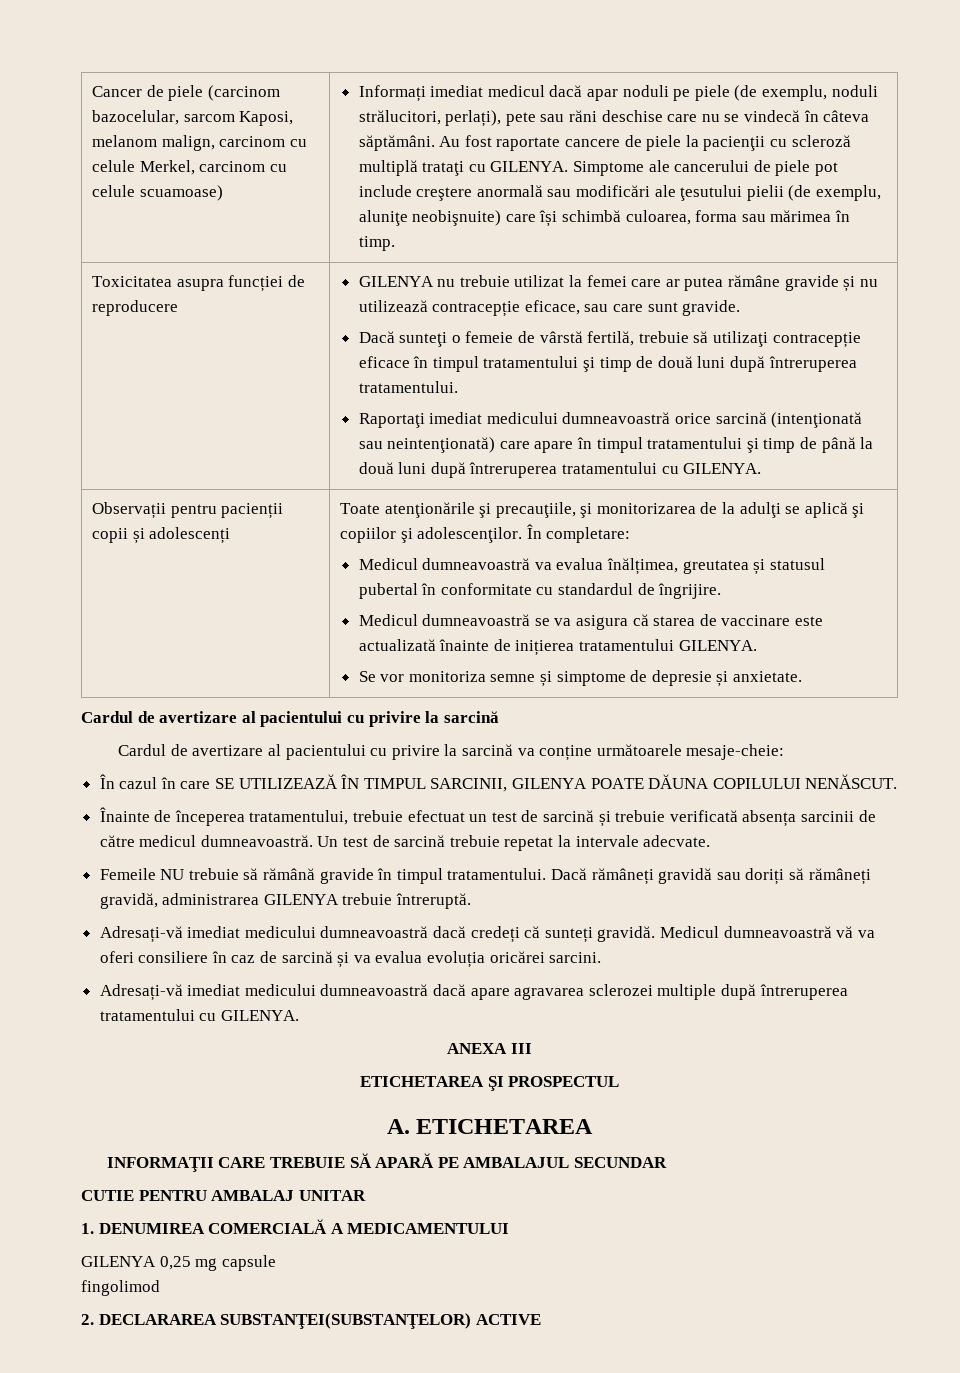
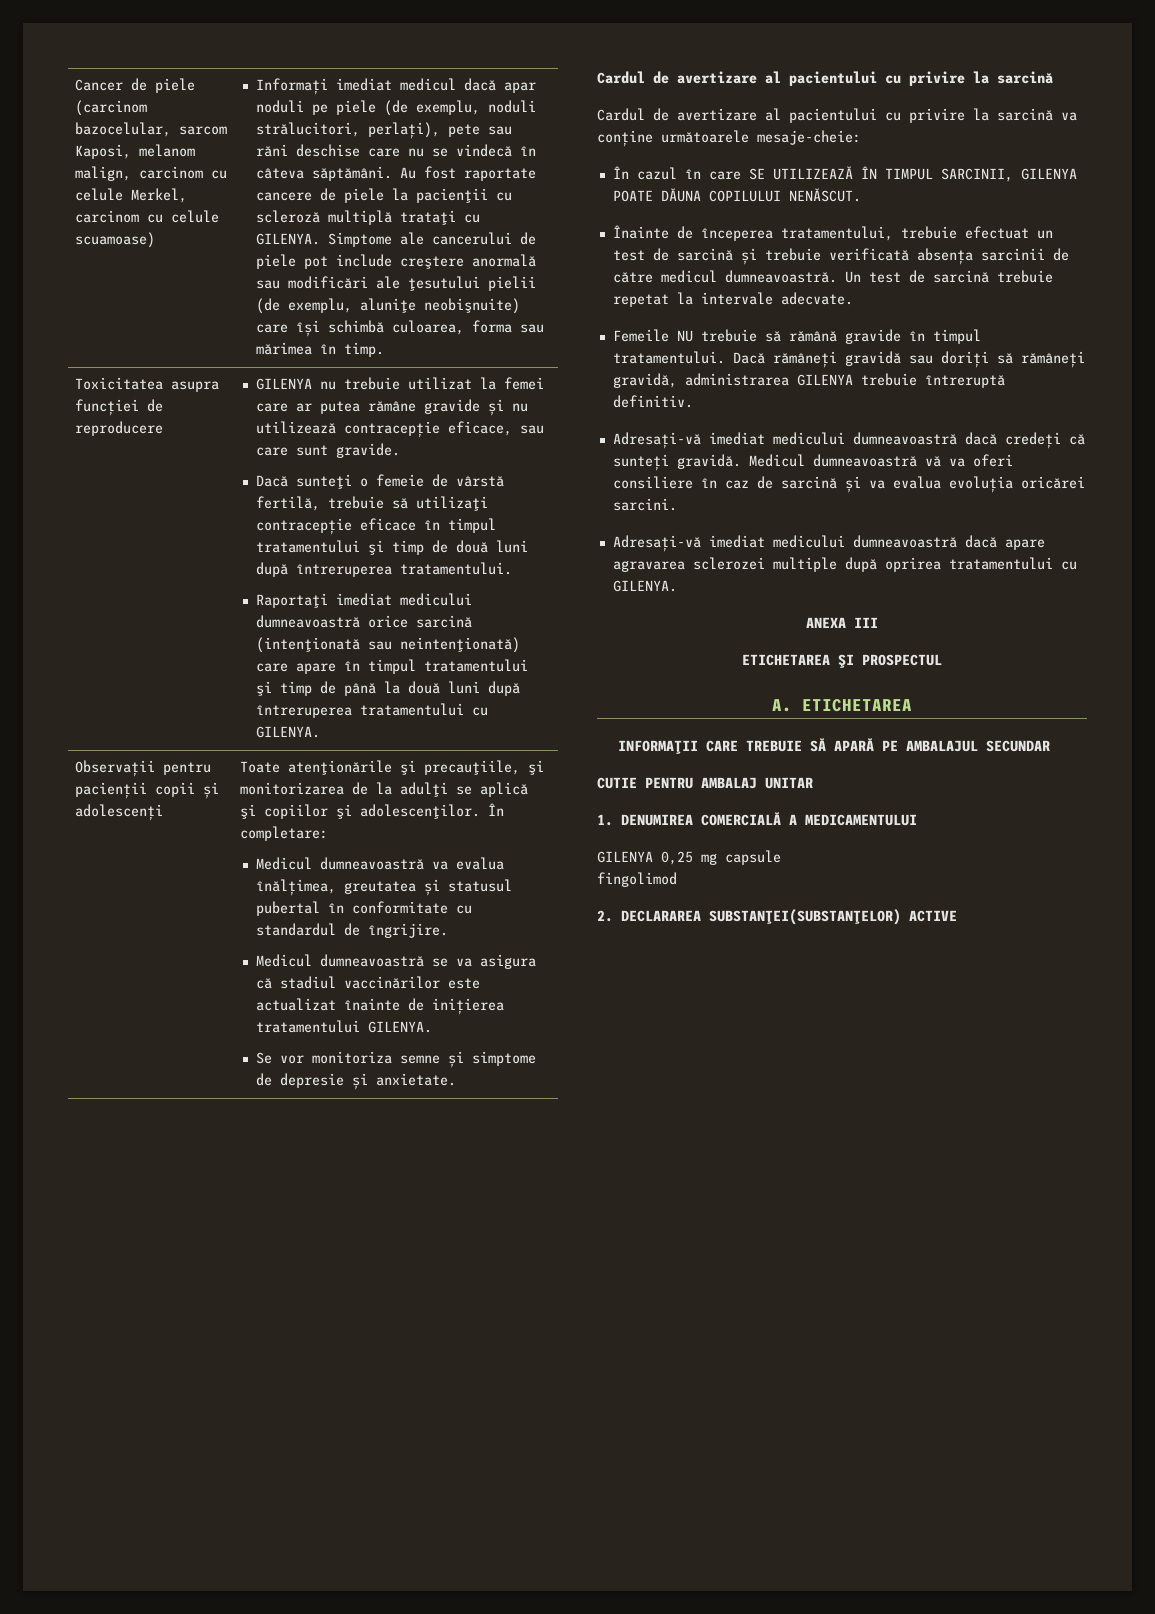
[653,614,823,626] [358,639,436,651] starea de vaccinare este actualizată -> [279,976,480,989] [255,998,336,1011] stadiul vaccinărilor este actualizat
[396,893,472,909] întreruptă. -> [924,375,1005,388] [612,395,693,408] întreruptă definitiv.
[759,984,848,1000] întreruperea -> [884,557,941,572] oprirea

